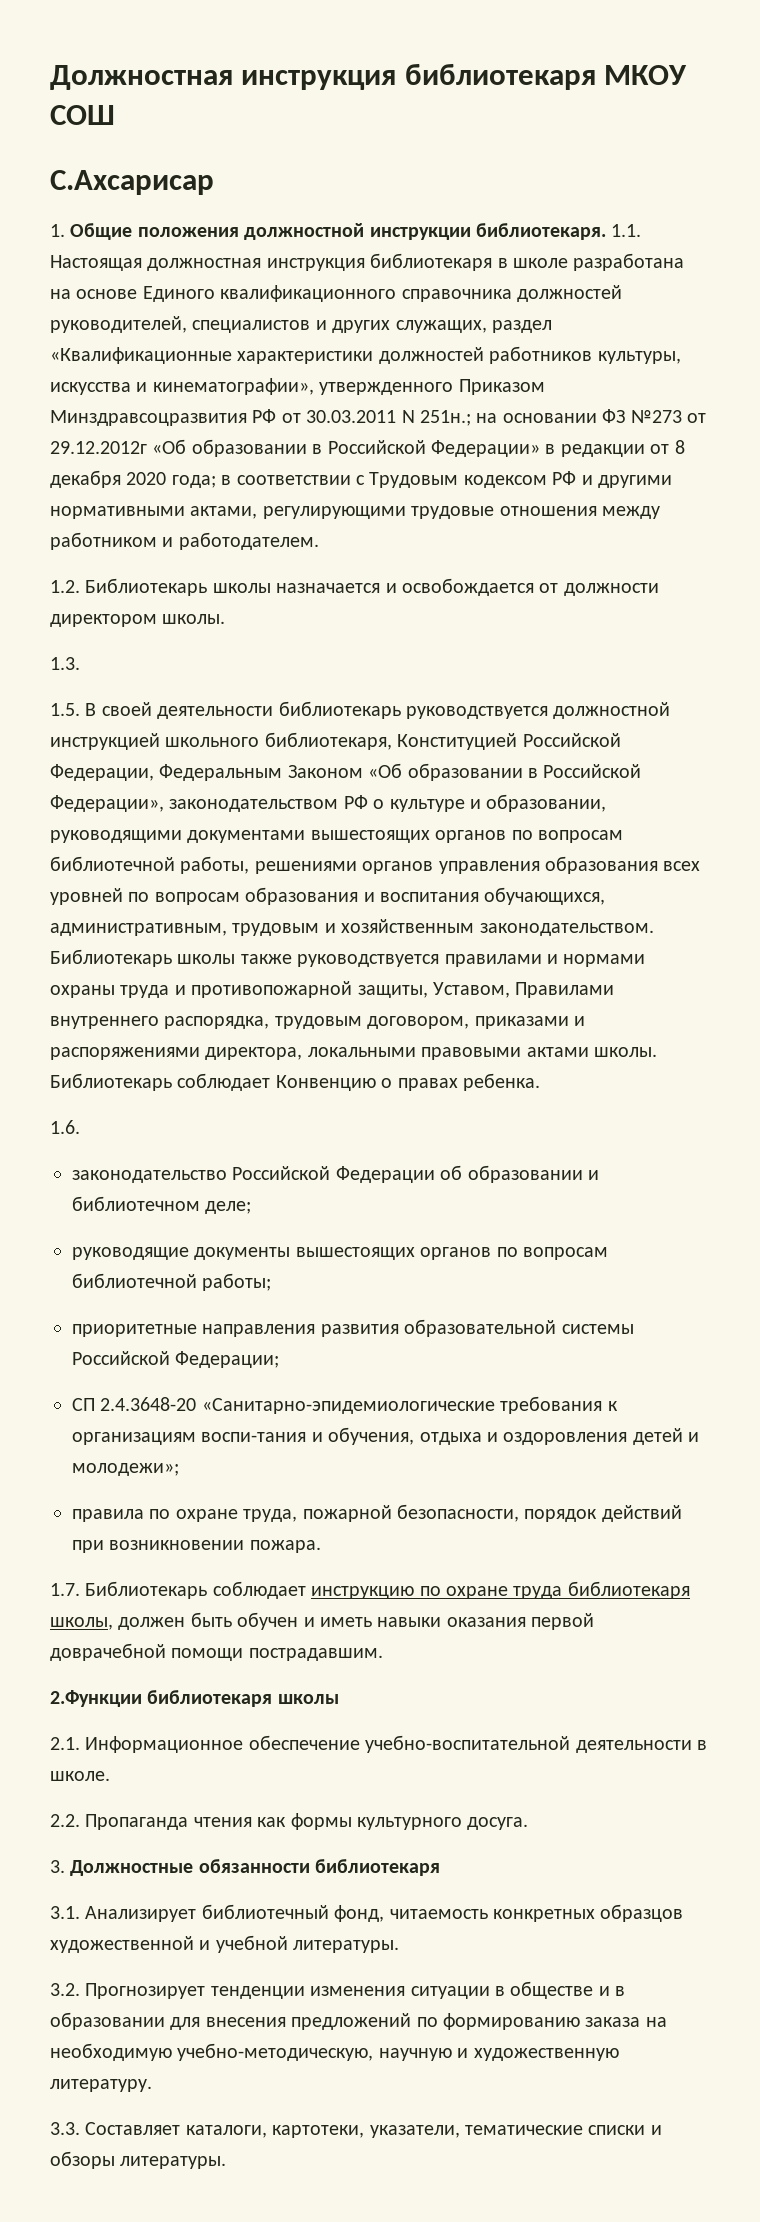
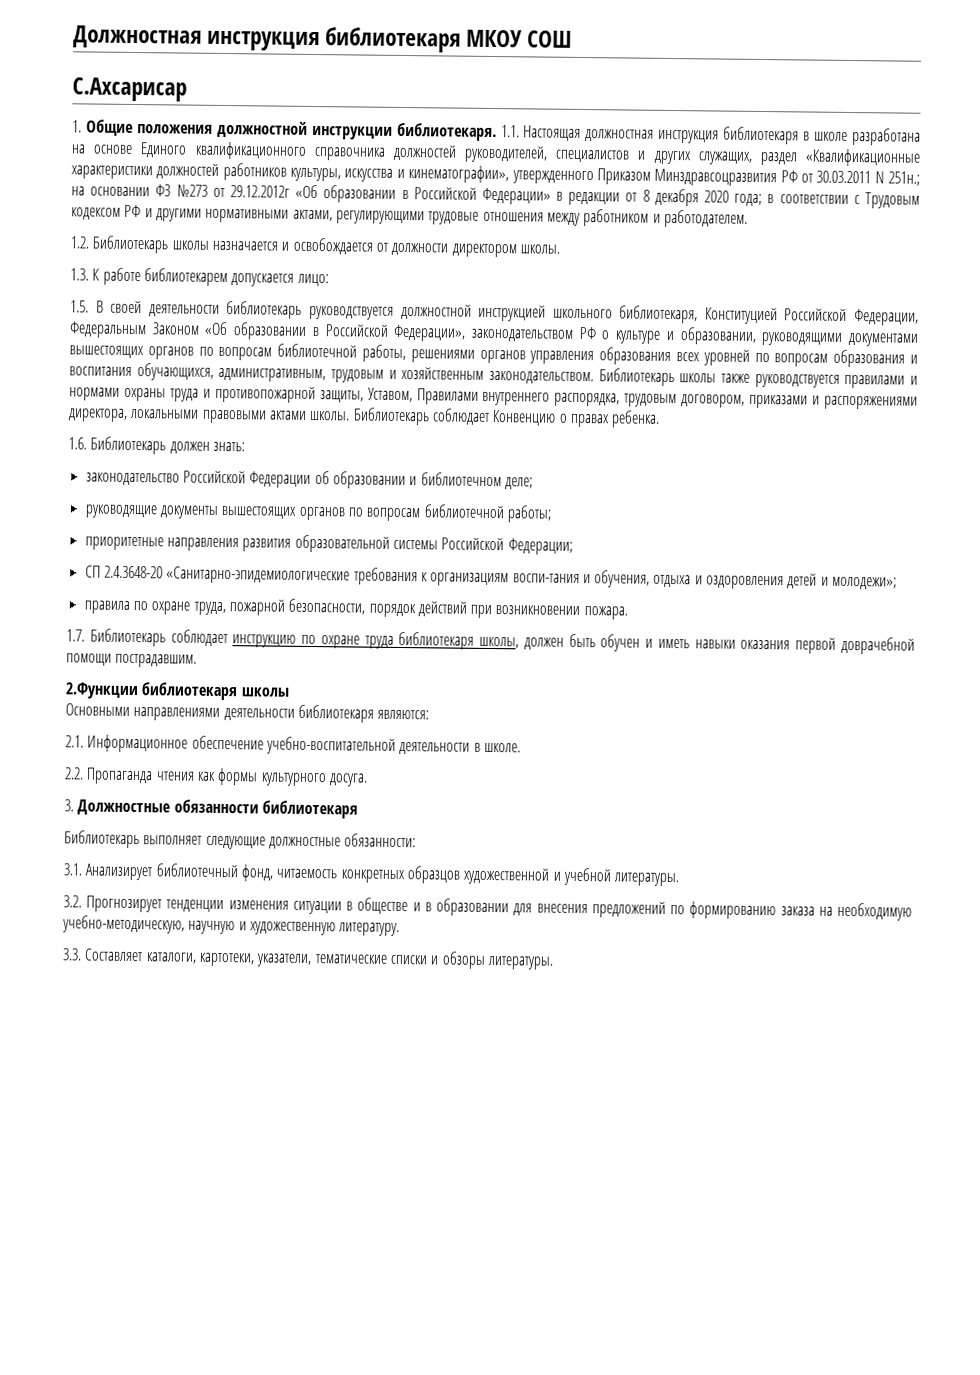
(80, 663) none -> [92,267,329,287] К работе библиотекарем допускается лицо:
(80, 1127) none -> [90,436,245,455] Библиотекарь должен знать:
(339, 1699) none -> [65,703,430,723] // Основными направлениями деятельности библиотекаря являются:
(441, 1867) none -> [64,830,417,850] // Библиотекарь выполняет следующие должностные обязанности:

